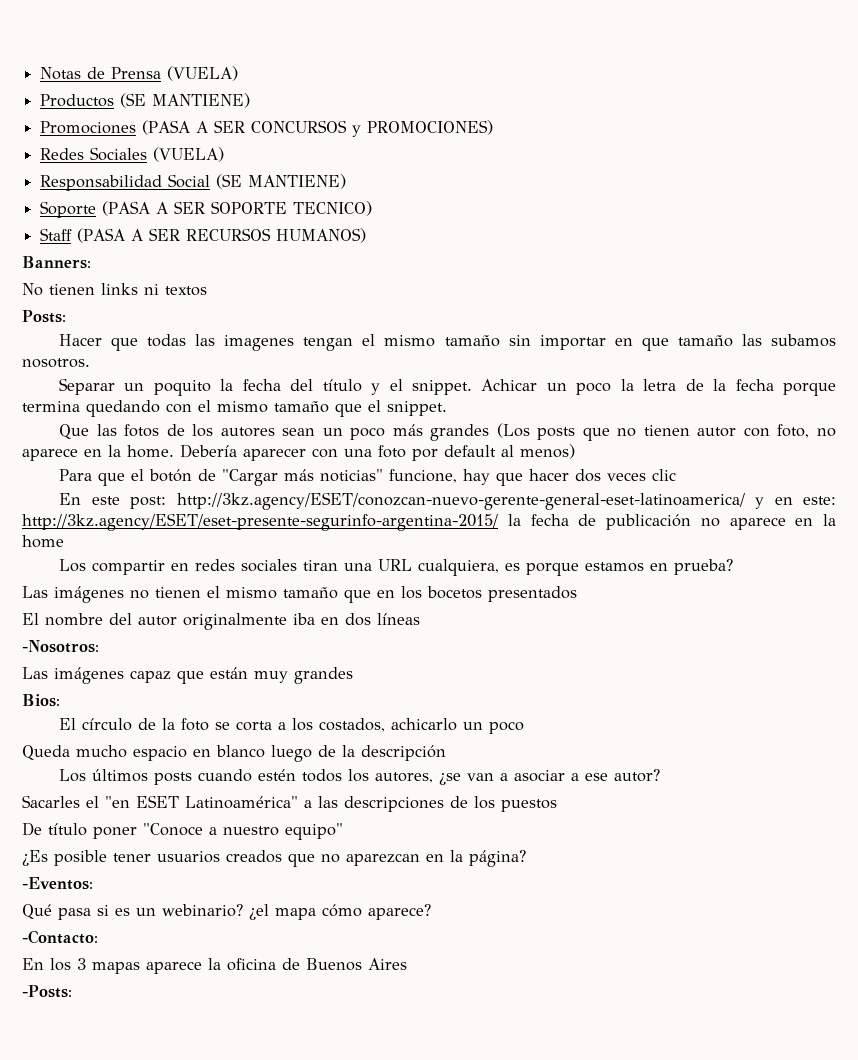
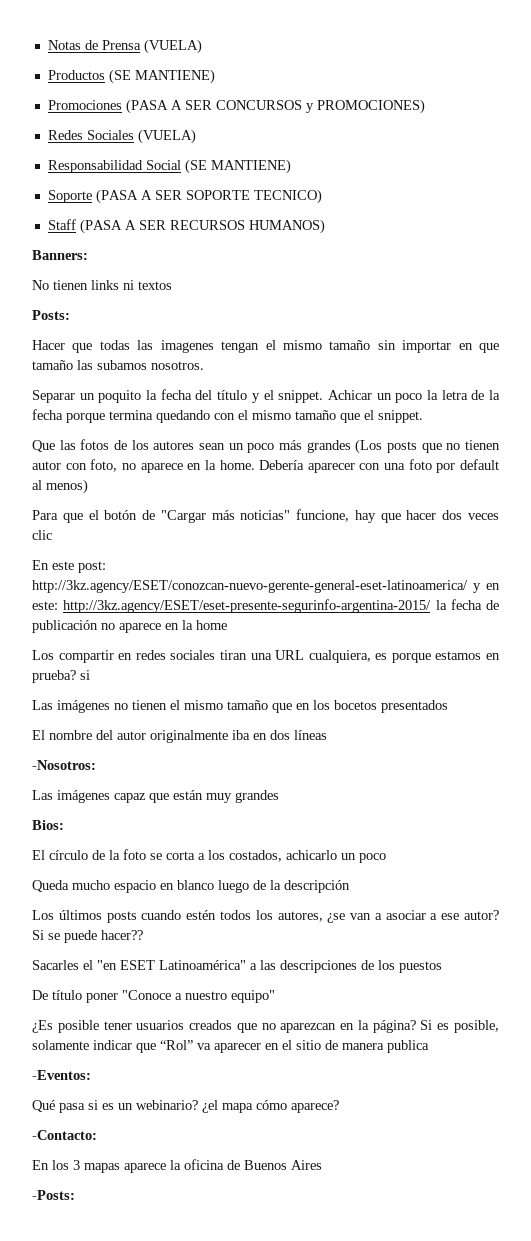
(734, 567) none -> [80,670,90,680] si
(661, 775) none -> [32,930,143,943] Si se puede hacer??
(526, 858) none -> [420,1020,500,1033] [32,1040,429,1053] Si es posible, solamente indicar que “Rol” va aparecer en el sitio de manera publica

